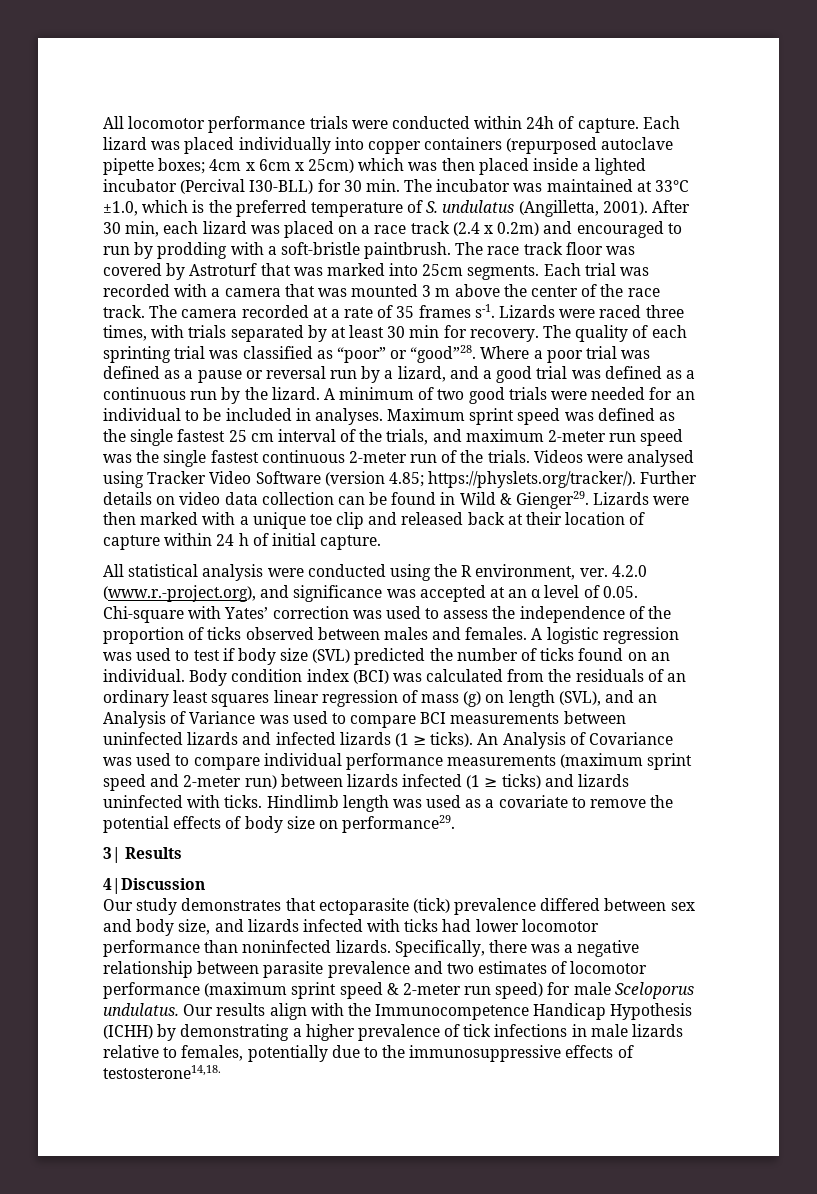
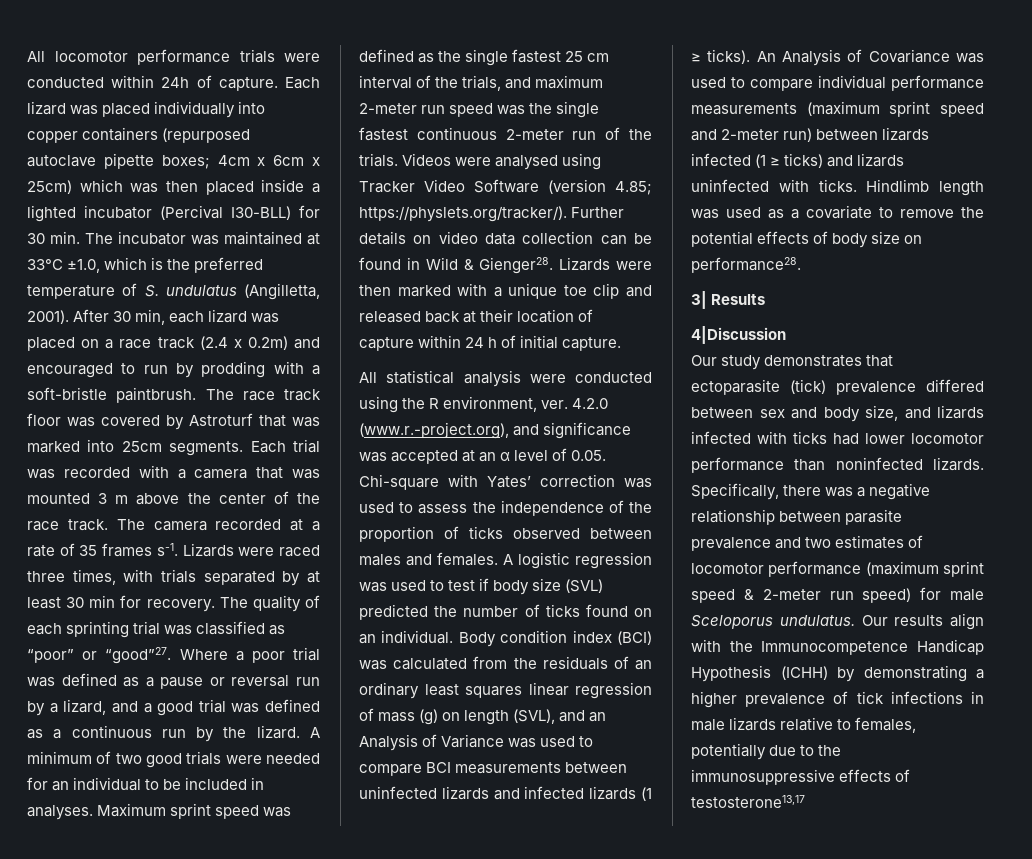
[410,345,477,363] “good”28. -> [105,647,172,664] “good”27.
[516,491,590,509] Gienger29. -> [479,257,554,274] Gienger28.
[342,815,456,833] performance29. -> [691,257,801,273] performance28.
[103,1065,221,1079] testosterone14,18. -> [691,795,805,808] testosterone13,17

